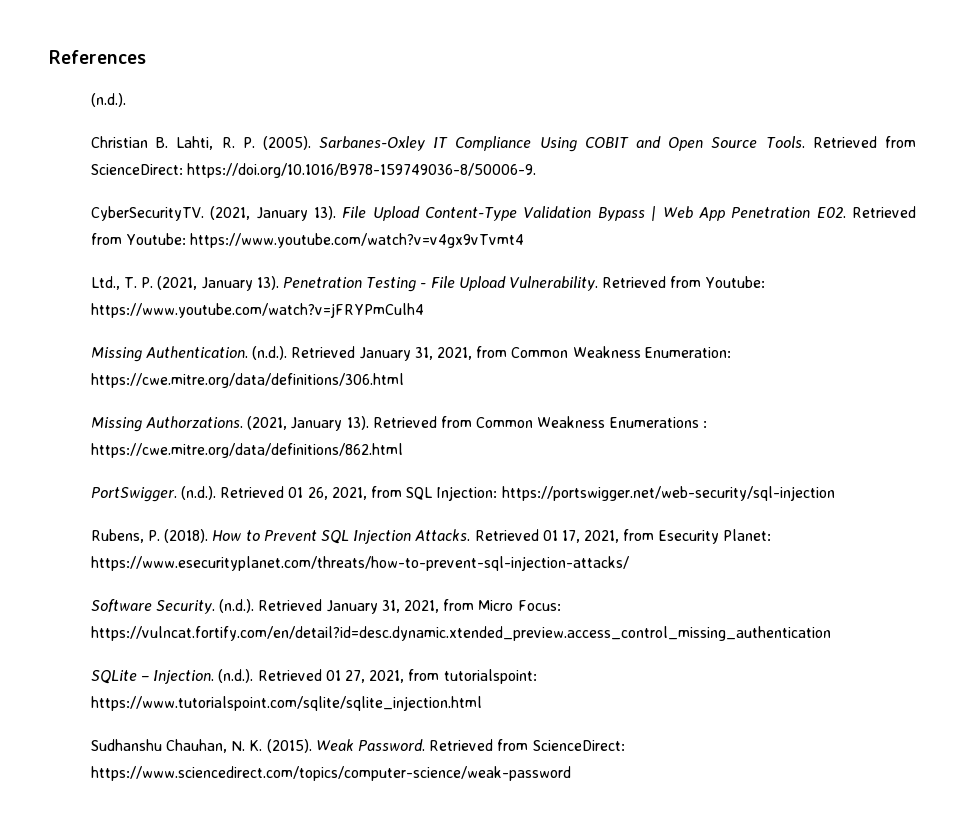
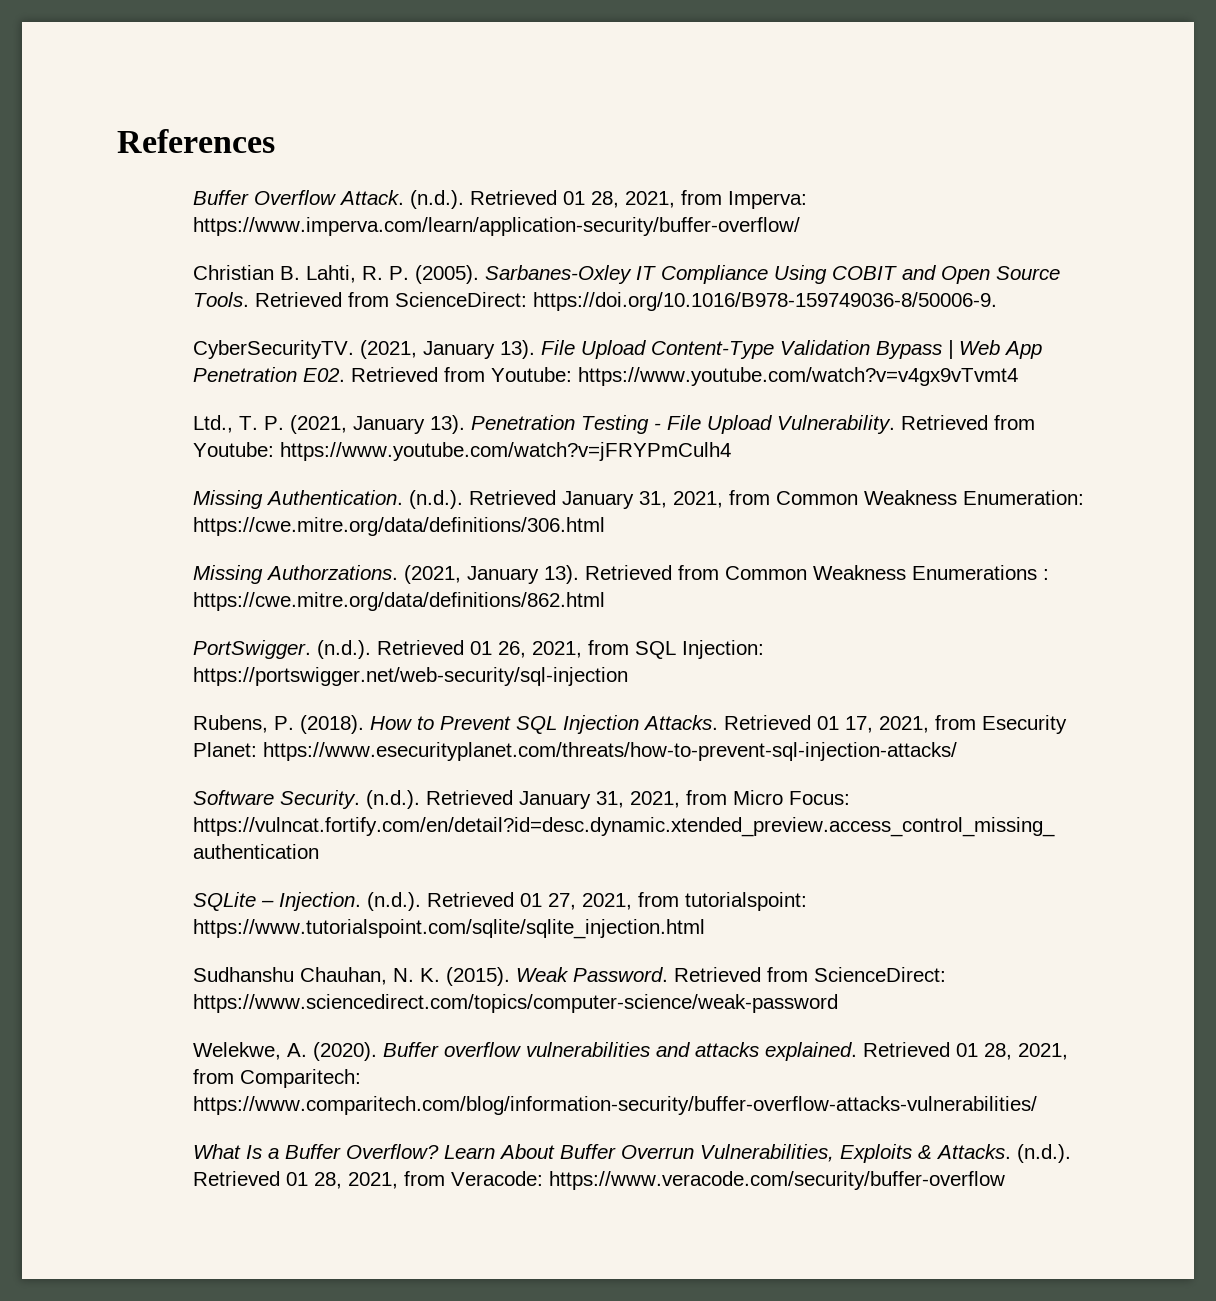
[90,93,126,107] (n.d.). -> [192,190,807,209] [192,217,800,236] Buffer Overflow Attack. (n.d.). Retrieved 01 28, 2021, from Imperva: https://www.imperva.com/learn/application-security/buffer-overflow/
(571, 773) none -> [192,1042,1068,1061] [192,1069,361,1088] [192,1096,1037,1115] [192,1144,1071,1163] [192,1171,1005,1190] // Welekwe, A. (2020). Buffer overflow vulnerabilities and attacks explained. Retrieved 01 28, 2021, from Comparitech: https://www.comparitech.com/blog/information-security/buffer-overflow-attacks-vulnerabilities/ // What Is a Buffer Overflow? Learn About Buffer Overrun Vulnerabilities, Exploits & Attacks. (n.d.). Retrieved 01 28, 2021, from Veracode: https://www.veracode.com/security/buffer-overflow

